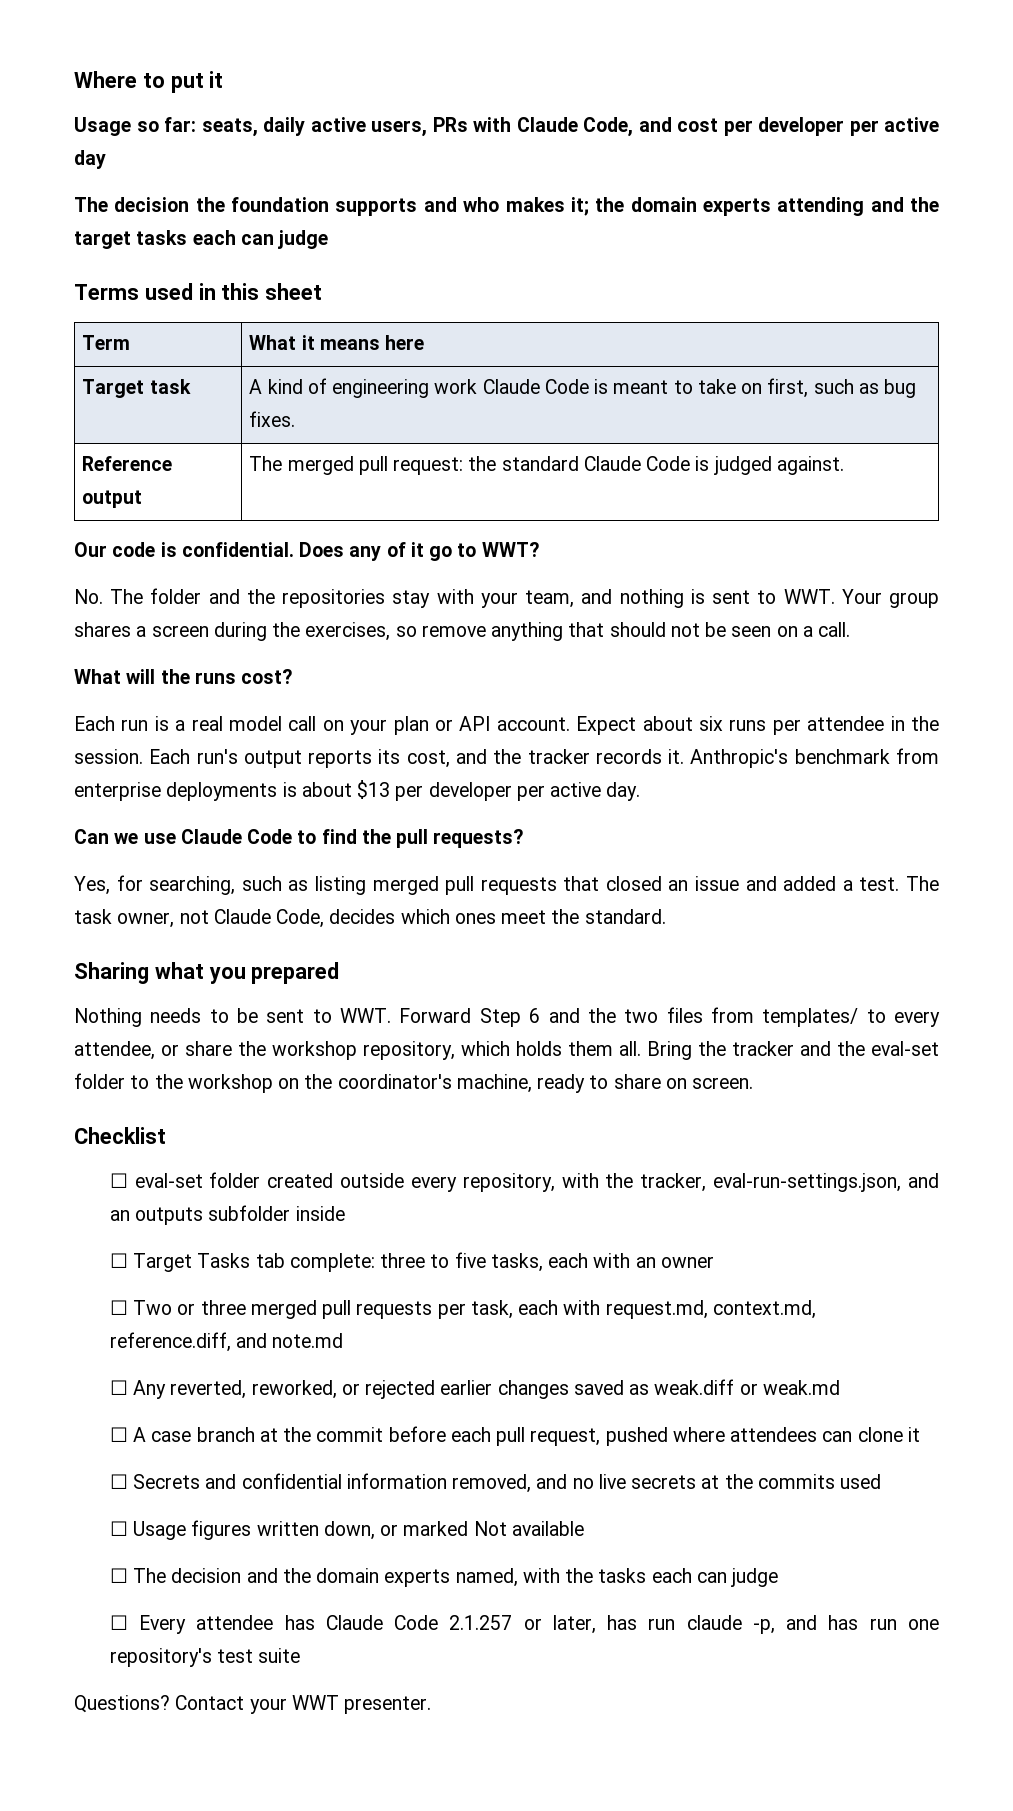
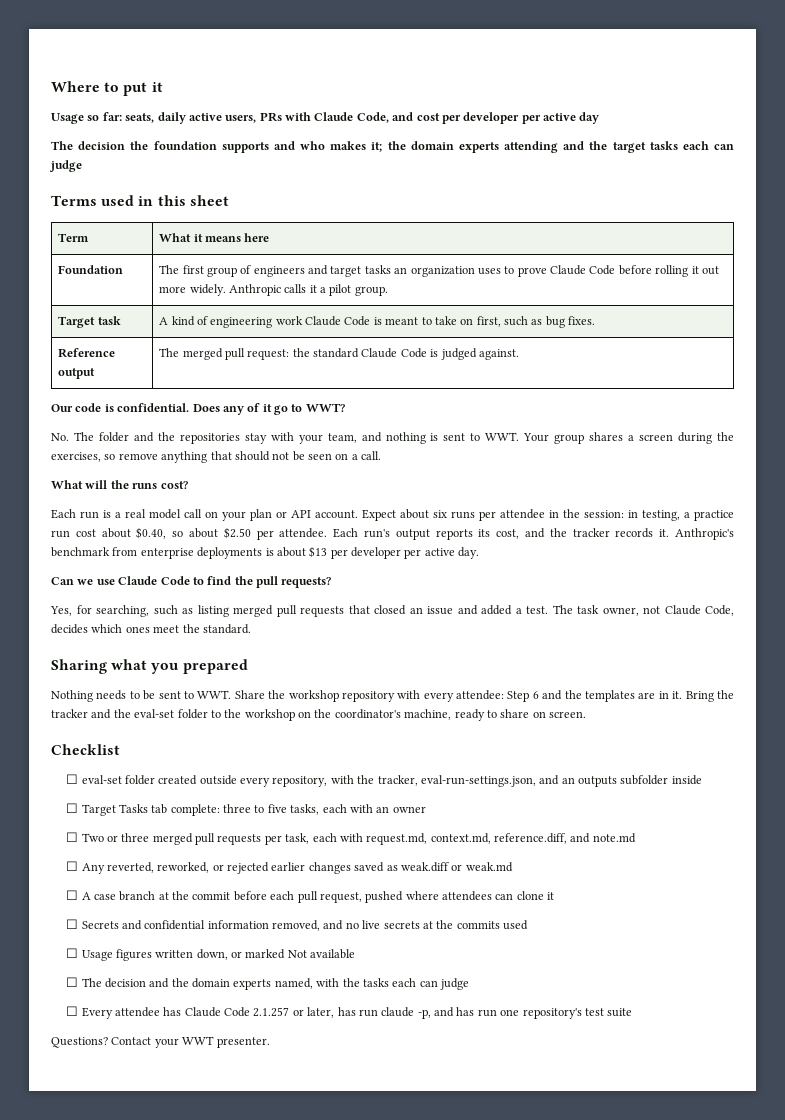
(425, 342) none -> [58,265,124,274] [159,265,719,277] [159,284,388,296] // Foundation | The first group of engineers and target tasks an organization uses to prove Claude Code before rolling it out more widely. Anthropic calls it a pilot group.
[74,749,143,764] session. -> [584,510,734,521] [51,527,328,540] session: in testing, a practice run cost about $0.40, so about $2.50 per attendee.
[399,1007,941,1027] [74,1041,641,1060] Forward Step 6 and the two files from templates/ to every attendee, or share the workshop repository, which holds them all. -> [234,690,683,702] Share the workshop repository with every attendee: Step 6 and the templates are in it.

